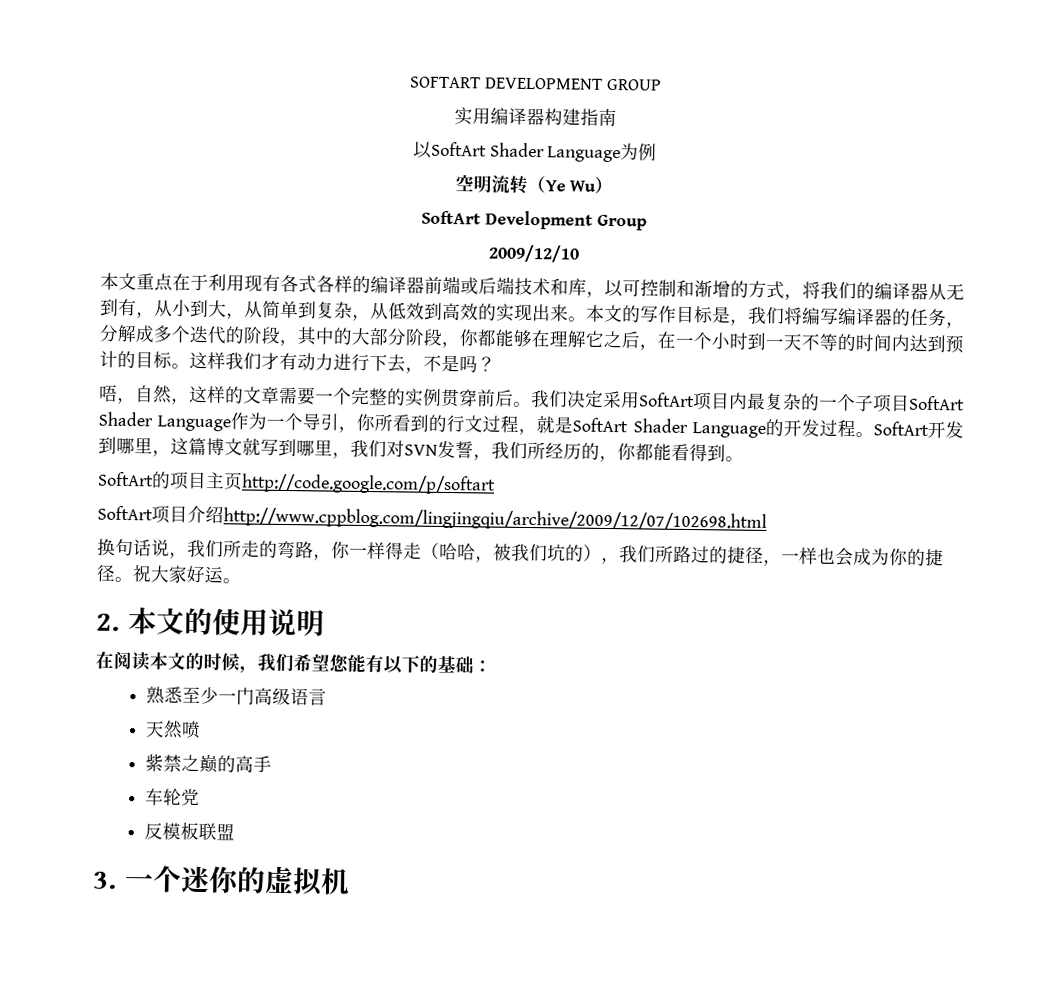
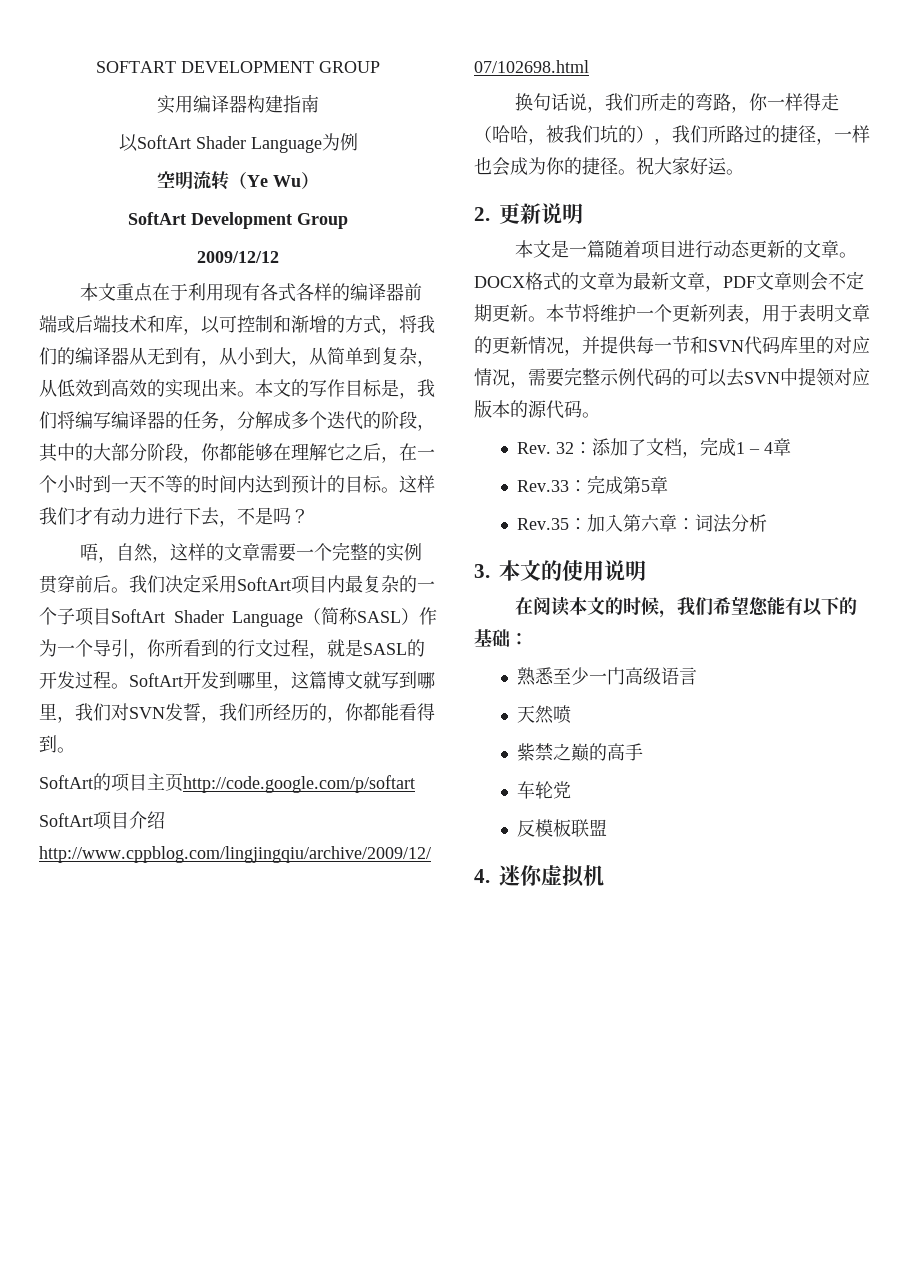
[487,244,580,263] 2009/12/10 -> [197,251,279,263] 2009/12/12
(232, 423) none -> [303,607,419,625] （简称SASL）
[572,417,767,438] SoftArt Shader Language -> [363,643,407,655] SASL
(120, 622) none -> [499,203,583,224] [514,240,857,259] [474,271,864,292] [474,304,870,324] [474,336,870,356] [474,367,870,388] [474,400,600,419] [517,437,792,458] [517,475,669,494] [517,514,768,533] [474,564,490,578] 更新说明 // 本文是一篇随着项目进行动态更新的文章。DOCX格式的文章为最新文章，PDF文章则会不定期更新。本节将维护一个更新列表，用于表明文章的更新情况，并提供每一节和SVN代码库里的对应情况，需要完整示例代码的可以去SVN中提领对应版本的源代码。 // Rev. 32：添加了文档，完成1 – 4章 // Rev.33：完成第5章 // Rev.35：加入第六章：词法分析 // 3.
[93,865,266,894] 3.一个迷你的 -> [474,865,543,886] 4.迷你

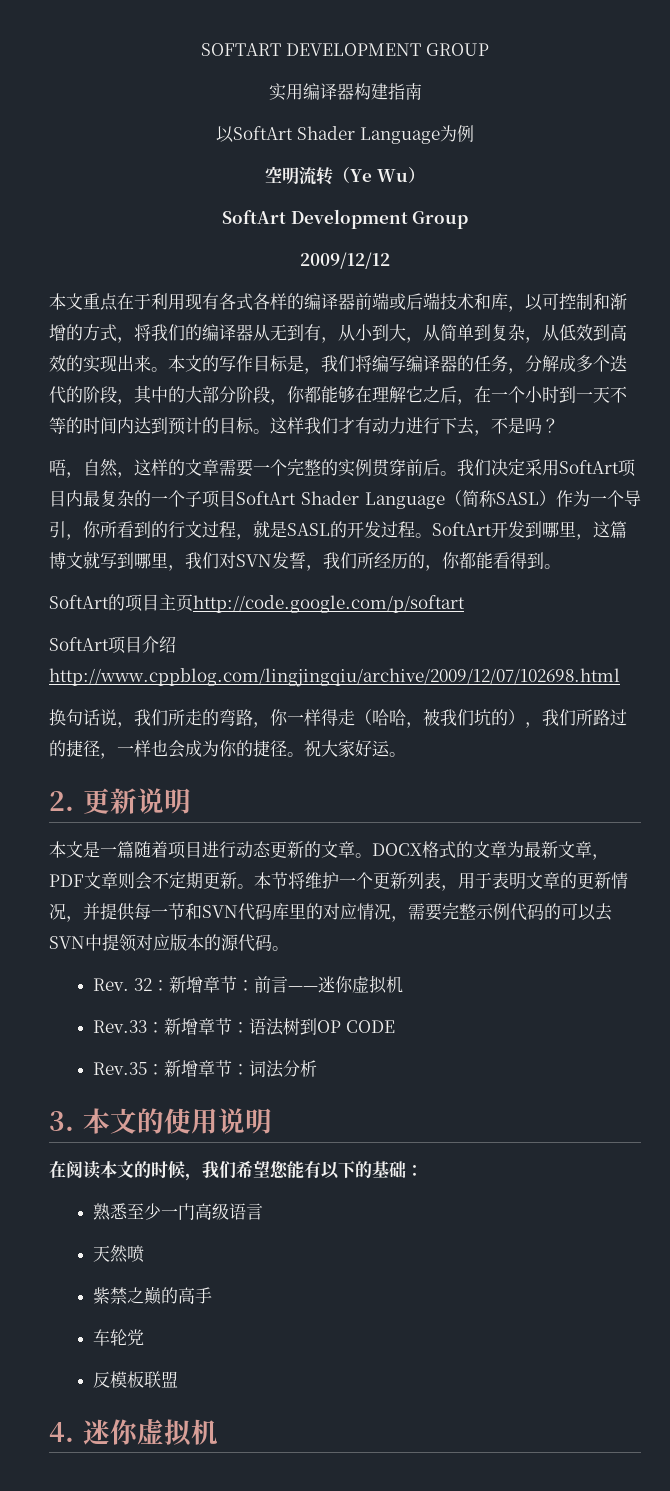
[592,437,792,458] [517,475,669,494] 添加了文档，完成1 – 4章 // Rev.33：完成第5章 -> [168,975,403,994] [93,1018,395,1036] 新增章节：前言——迷你虚拟机 // Rev.33：新增章节：语法树到OP CODE
[587,514,678,532] 加入第六章 -> [164,1060,233,1077] 新增章节

